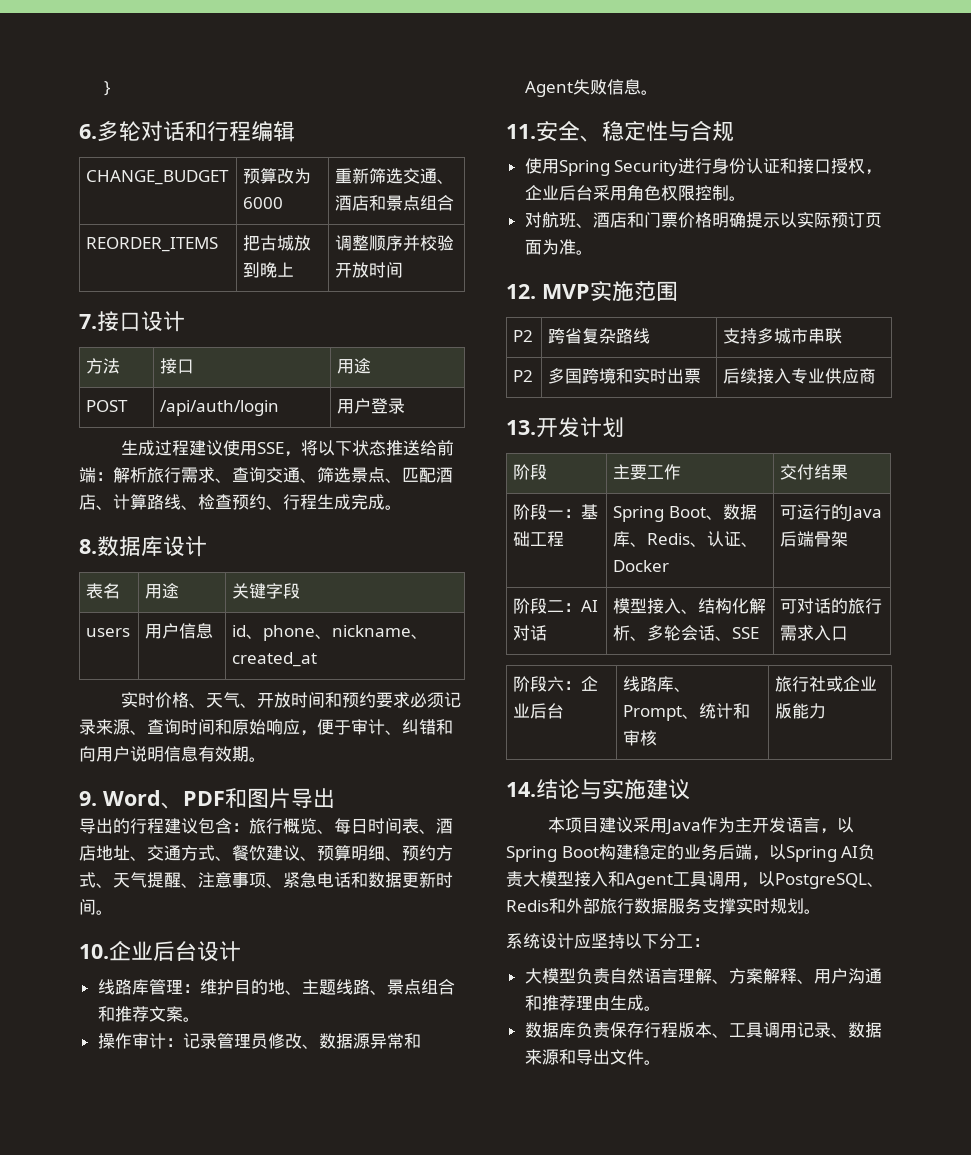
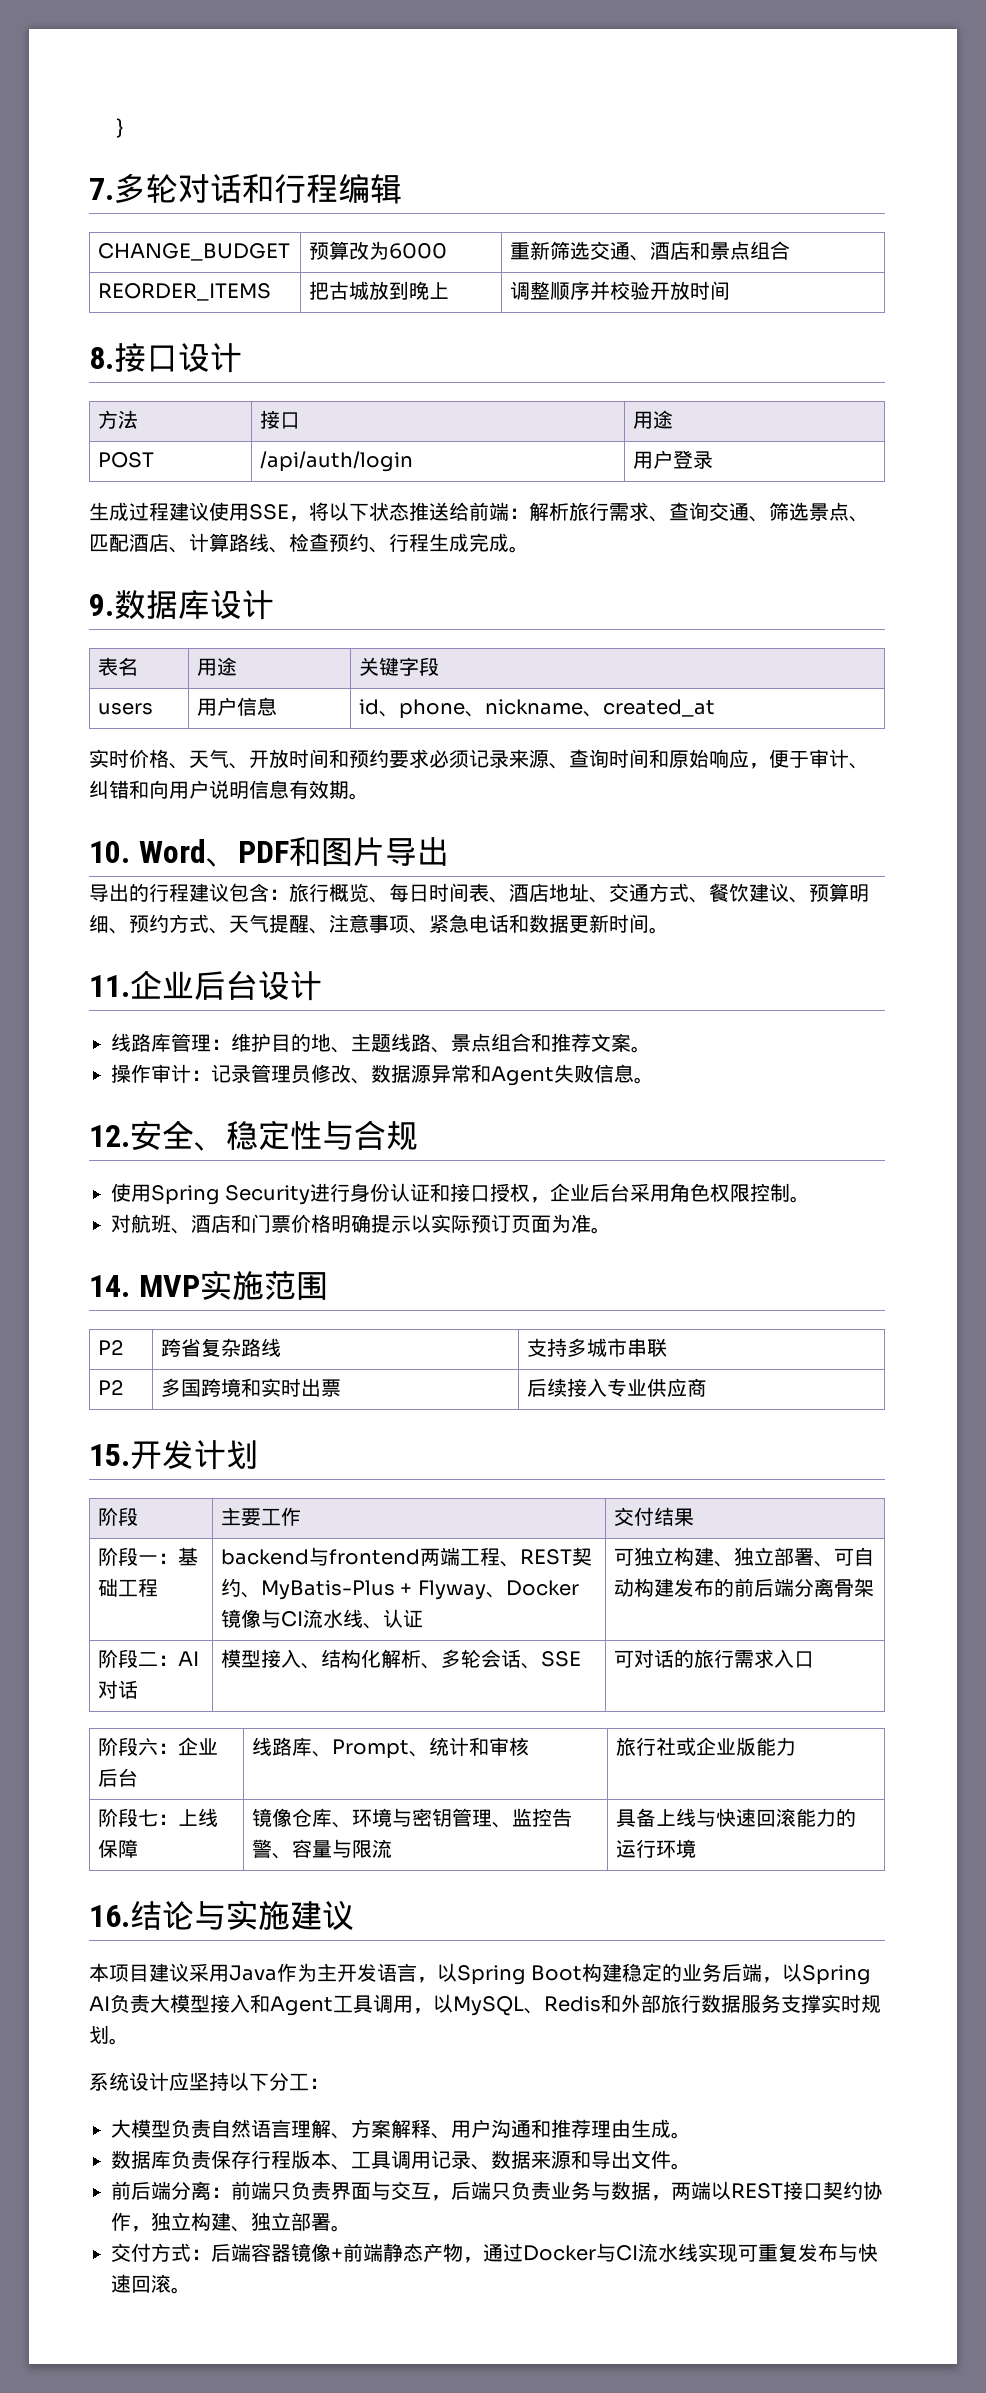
[79,124,97,139] 6. -> [89,178,114,200] 7.
[79,314,97,329] 7. -> [89,347,114,369] 8.
[79,539,97,554] 8. -> [89,594,114,616] 9.
[79,791,97,806] 9. -> [89,841,130,863] 10.
[79,944,109,959] 10. -> [89,975,130,997] 11.
[506,124,536,139] 11. -> [89,1125,130,1147] 12.
[506,284,536,299] 12. -> [89,1275,130,1297] 14.
[506,420,536,435] 13. -> [89,1444,130,1466] 15.
[613,504,757,522] [613,531,691,547] Spring Boot、数据库、Redis -> [221,1547,593,1567] [221,1578,579,1600] [221,1609,364,1628] backend与frontend两端工程、REST契约、MyBatis-Plus + Flyway、Docker镜像与CI流水线
[741,542,759,547] [613,560,670,572] [780,504,883,522] [780,531,815,547] 、Docker | 可运行的Java后端 -> [614,1547,875,1567] [614,1578,835,1597] | 可独立构建、独立部署、可自动构建发布的前后端分离
[506,782,536,797] // 14. -> [98,1808,219,1827] [98,1839,139,1858] [252,1808,573,1828] [252,1839,393,1859] [616,1808,857,1827] [616,1839,697,1858] [89,1905,130,1927] // 阶段七：上线保障 | 镜像仓库、环境与密钥管理、监控告警、容量与限流 | 具备上线与快速回滚能力的运行环境 // 16.
[775,873,867,889] PostgreSQL -> [453,1996,524,2016] MySQL
(661, 1062) none -> [111,2181,883,2201] [111,2212,351,2232] [111,2243,878,2263] [111,2274,191,2294] // 前后端分离：前端只负责界面与交互，后端只负责业务与数据，两端以REST接口契约协作，独立构建、独立部署。 // 交付方式：后端容器镜像+前端静态产物，通过Docker与CI流水线实现可重复发布与快速回滚。

